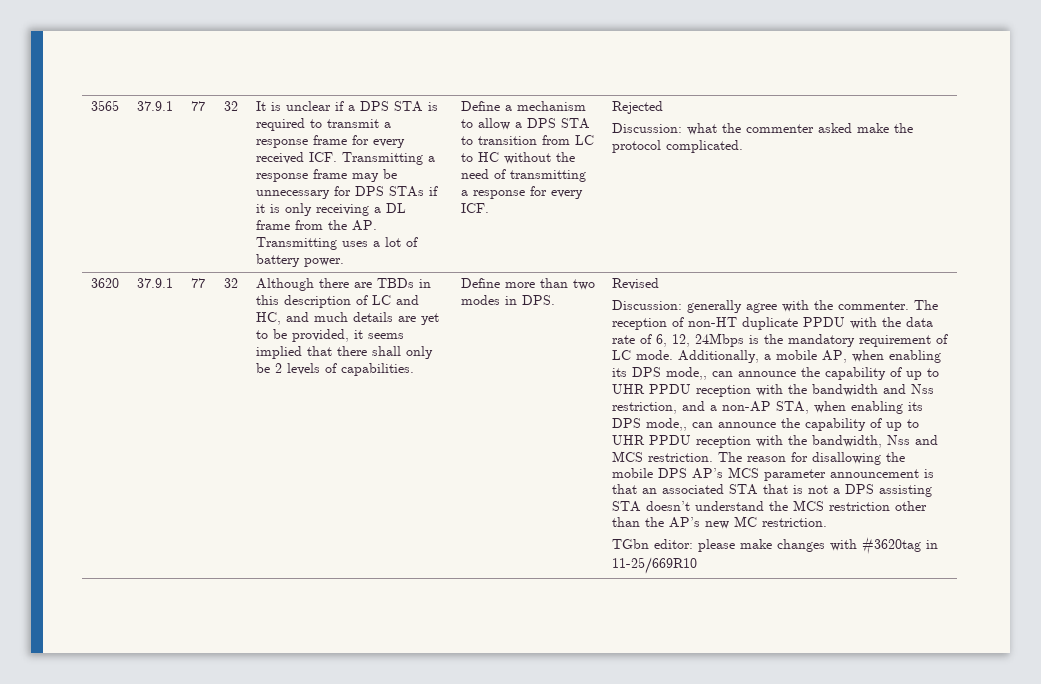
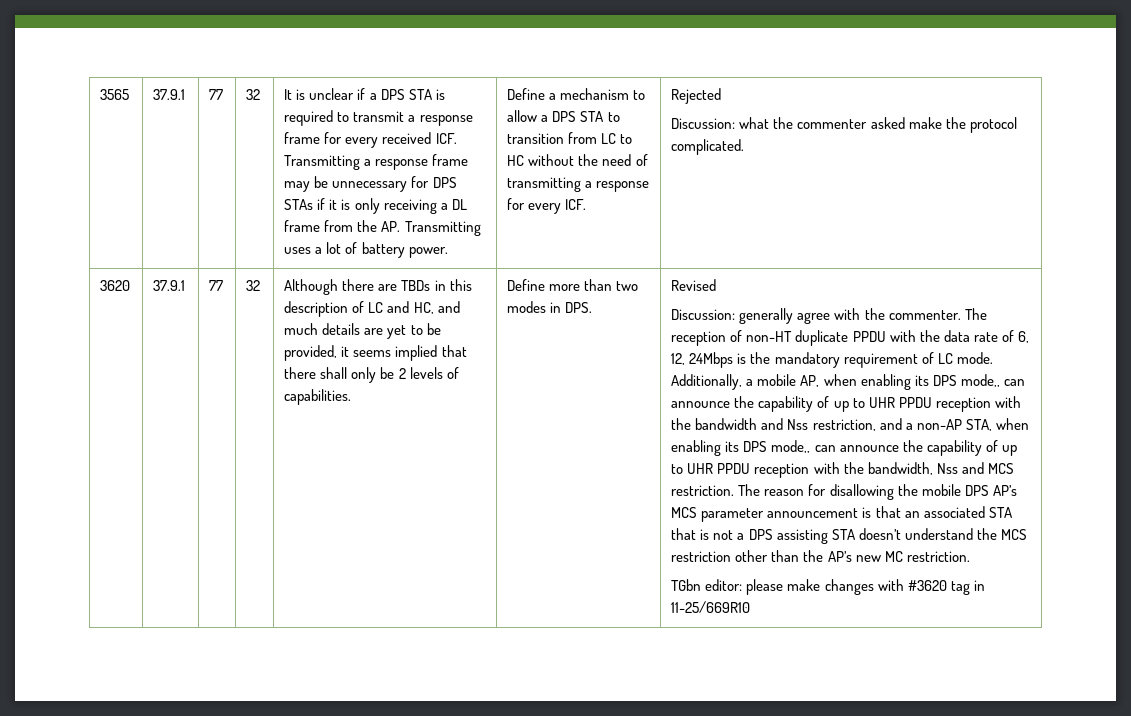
[861,537,921,555] #3620tag -> [907,580,970,595] #3620 tag

